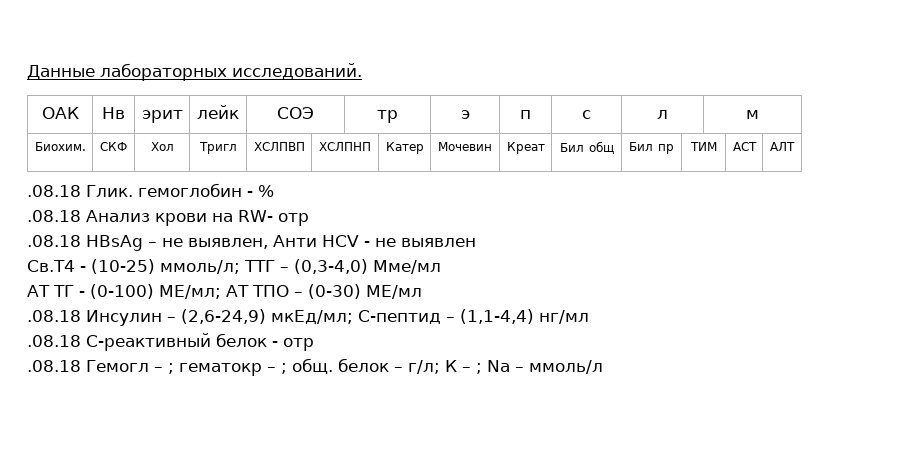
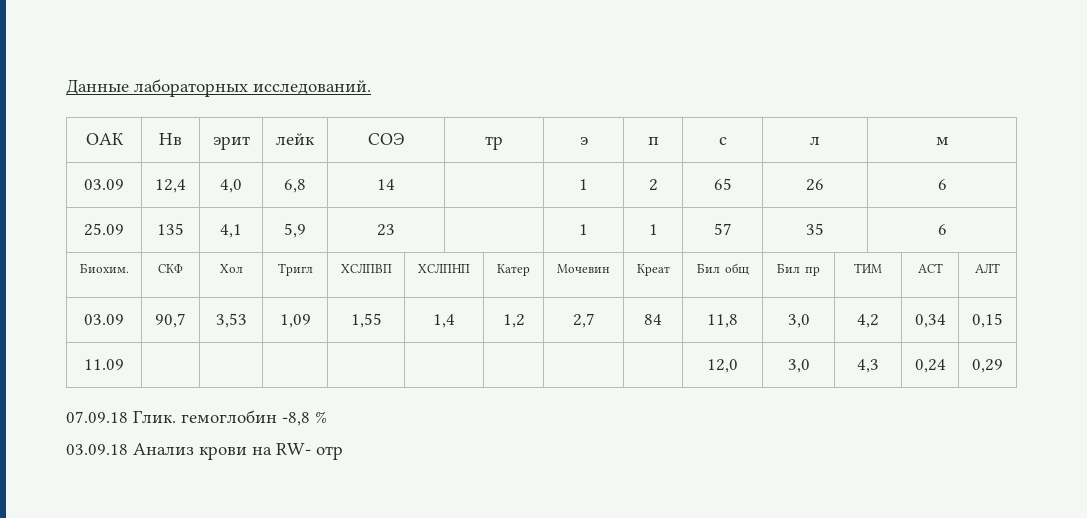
(759, 114) none -> [84,179,124,190] [155,179,186,193] [220,179,242,193] [284,179,306,193] [377,179,395,190] [579,179,588,190] [648,179,658,191] [713,178,732,190] [806,179,824,191] [937,179,947,190] [84,223,124,236] [157,223,184,235] [220,224,242,238] [284,223,306,238] [377,224,395,236] [579,224,588,235] [648,224,658,235] [713,223,732,235] [806,223,824,235] [937,224,947,235] // 03.09 | 12,4 | 4,0 | 6,8 | 14 | | 1 | 2 | 65 | 26 | 6 // 25.09 | 135 | 4,1 | 5,9 | 23 | | 1 | 1 | 57 | 35 | 6
[27,185,81,197] // .08.18 -> [84,314,124,325] [155,313,186,328] [215,313,247,328] [279,314,311,328] [350,313,382,328] [433,314,455,328] [502,314,525,328] [572,313,595,328] [644,314,662,325] [707,314,738,328] [787,314,810,328] [857,314,879,328] [914,314,946,328] [972,313,1003,328] [84,359,124,370] [707,359,738,373] [787,359,810,373] [857,359,879,373] [914,359,946,373] [972,359,1003,373] [66,411,128,423] // 03.09 | 90,7 | 3,53 | 1,09 | 1,55 | 1,4 | 1,2 | 2,7 | 84 | 11,8 | 3,0 | 4,2 | 0,34 | 0,15 // 11.09 | | | | | | | | | 12,0 | 3,0 | 4,3 | 0,24 | 0,29 // 07.09.18
[247,191,253,197] - -> [282,412,310,426] -8,8
[27,210,81,222] .08.18 -> [66,444,128,455] 03.09.18
[27,235,476,251] [27,259,441,274] [27,284,422,299] [27,309,589,326] [27,333,314,351] [27,358,603,376] // .08.18 НВsАg – не выявлен, Анти НСV - не выявлен // Св.Т4 - (10-25) ммоль/л; ТТГ – (0,3-4,0) Мме/мл // АТ ТГ - (0-100) МЕ/мл; АТ ТПО – (0-30) МЕ/мл // .08.18 Инсулин – (2,6-24,9) мкЕд/мл; С-пептид – (1,1-4,4) нг/мл // .08.18 С-реактивный белок - отр // .08.18 Гемогл – ; гематокр – ; общ. белок – г/л; К – ; Nа – ммоль/л -> (343, 453) none

